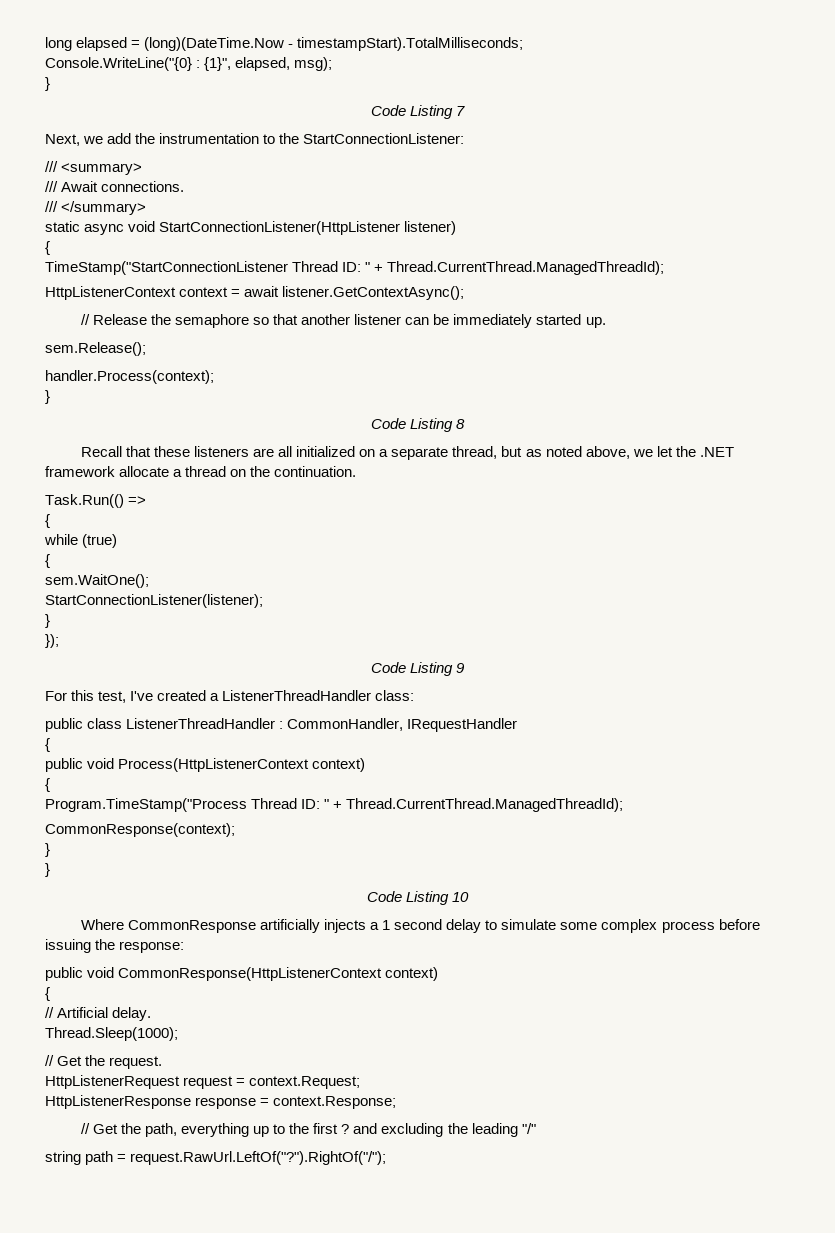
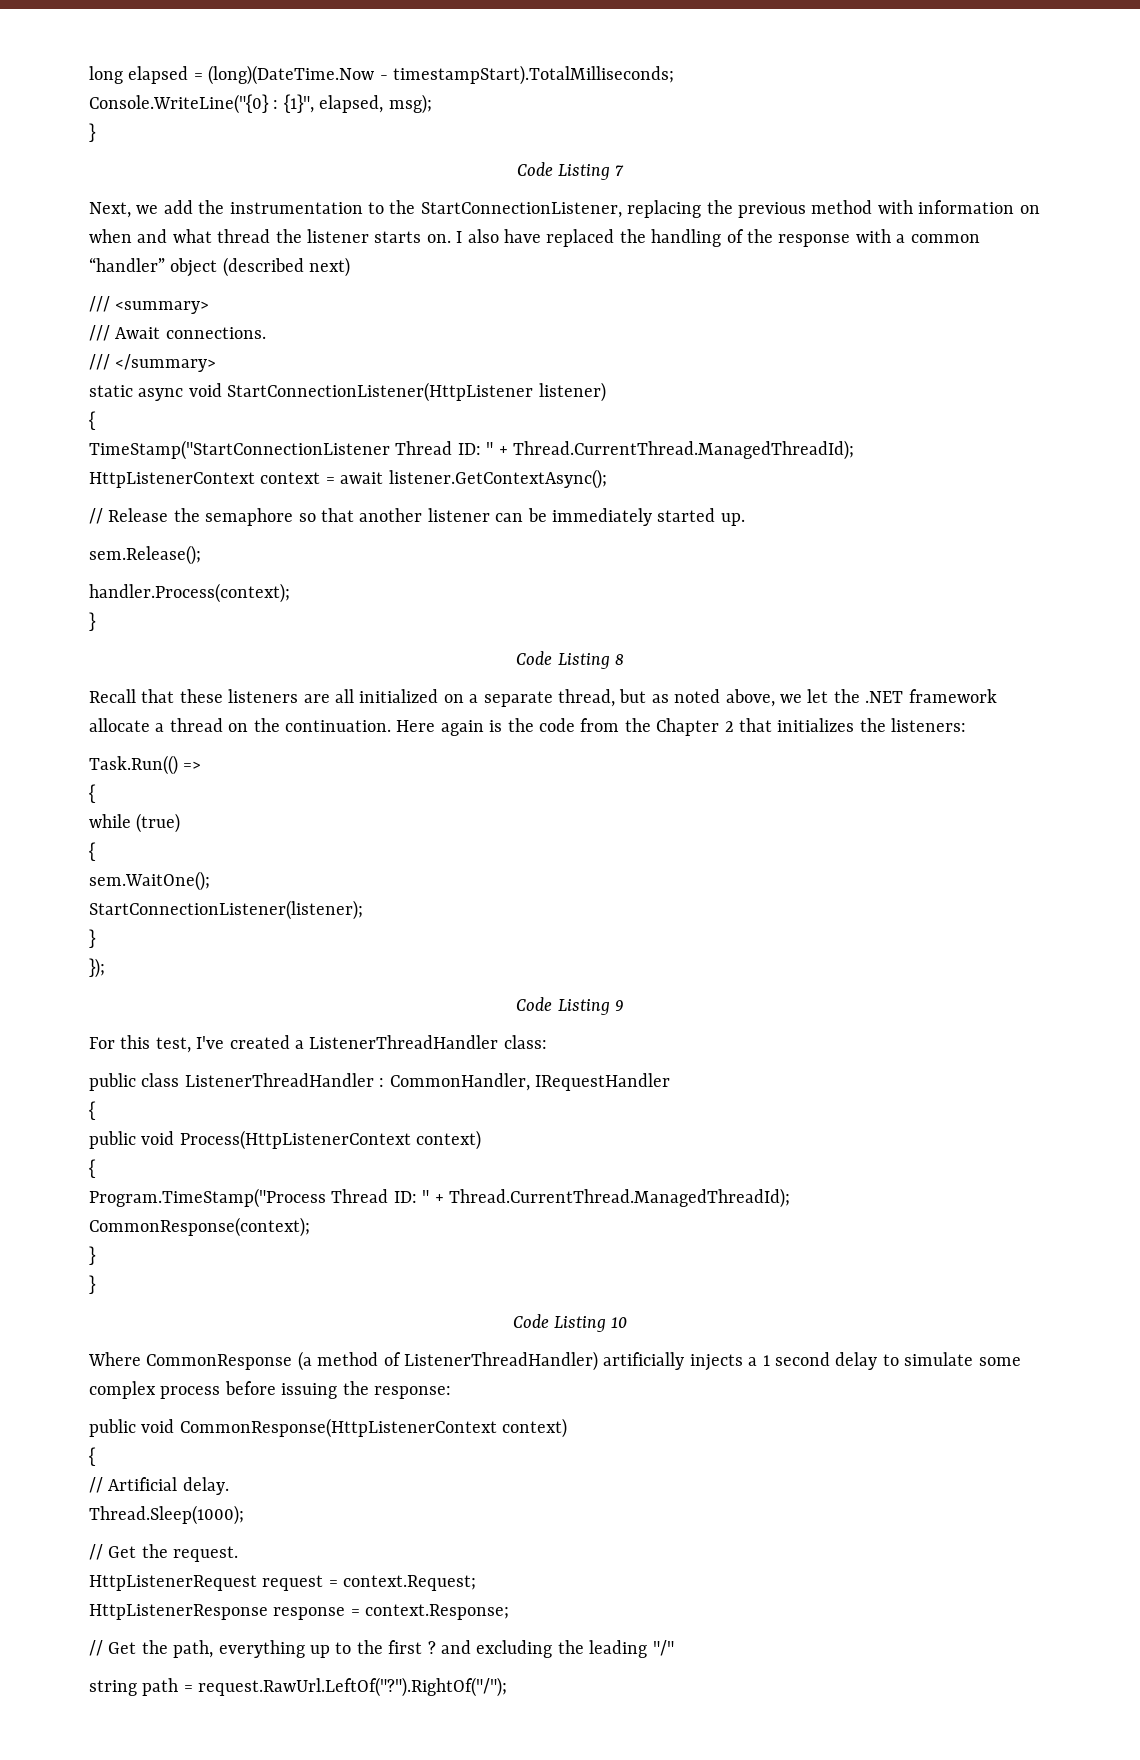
[303,133,465,144] StartConnectionListener: -> [420,200,1040,218] [89,229,980,247] [89,257,351,277] StartConnectionListener, replacing the previous method with information on when and what thread the listener starts on. I also have replaced the handling of the response with a common “handler” object (described next)
(357, 471) none -> [396,718,967,736] Here again is the code from the Chapter 2 that initializes the listeners:
(256, 926) none -> [297,1351,598,1371] (a method of ListenerThreadHandler)

